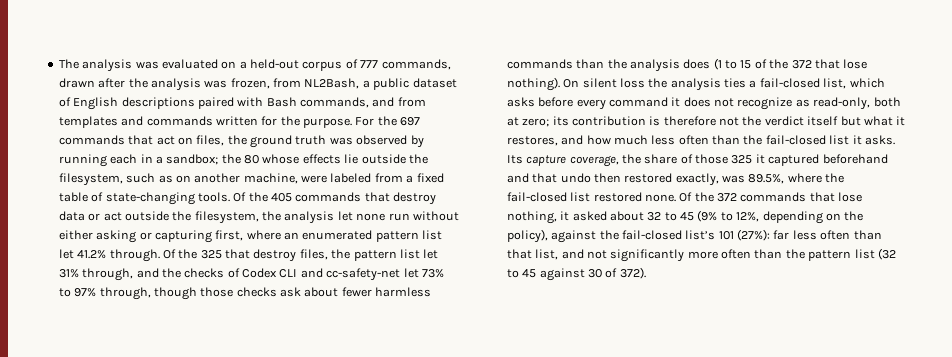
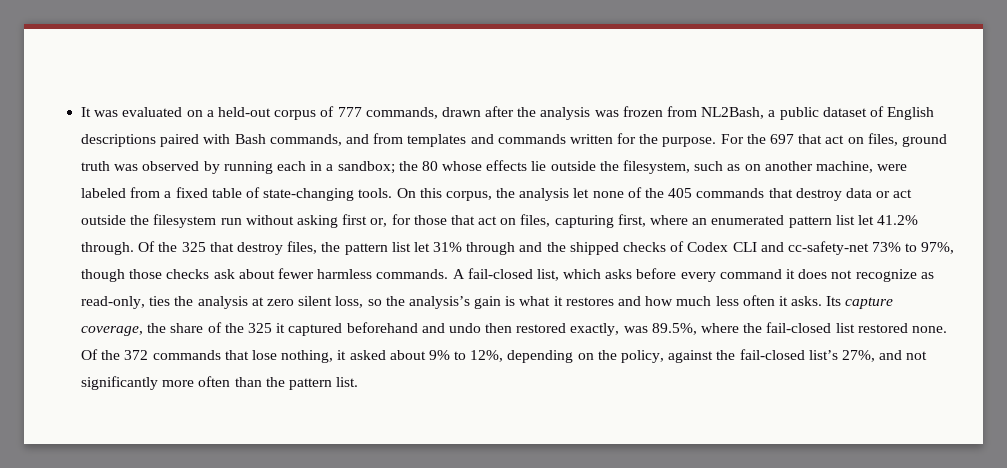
[58,59,133,72] The analysis -> [81,107,92,117] It
[230,78,270,89] frozen, -> [622,106,663,117] frozen
[58,135,247,146] commands that act on files, the -> [798,133,898,146] that act on files,
[233,192,247,202] Of -> [396,187,642,201] On this corpus, the analysis let none of
[194,211,459,224] [58,230,152,243] filesystem, the analysis let none run without either asking or -> [153,214,551,228] filesystem run without asking first or, for those that act on files,
[82,268,134,281] through, -> [466,242,516,255] through
(181, 273) none -> [569,242,619,255] shipped
[403,268,419,278] let -> (869, 248) none
[74,287,151,300] 97% through, -> [921,242,955,254] 97%,
[506,58,868,72] [506,77,757,91] commands than the analysis does (1 to 15 of the 372 that lose nothing). On silent loss the analysis ties a -> [376,269,465,279] commands. A
[873,97,901,107] [506,116,861,127] both at zero; its contribution is therefore not the verdict itself but -> [149,296,516,309] ties the analysis at zero silent loss, so the analysis’s gain is
[506,136,558,146] restores, -> [565,297,614,306] restores
[712,135,850,145] than the fail-closed list -> (775, 300) none
[695,154,728,164] those -> [224,323,244,333] the
[532,173,558,183] that -> (445, 328) none
[647,210,718,222] 32 to 45 (9% -> [428,350,450,360] 9%
[506,229,548,243] policy), -> [621,350,665,363] policy,
[718,229,882,241] [506,249,559,260] 101 (27%): far less often than that list, -> [841,350,875,362] 27%,
[854,248,896,260] [506,267,646,281] list (32 to 45 against 30 of 372). -> [336,377,359,387] list.

